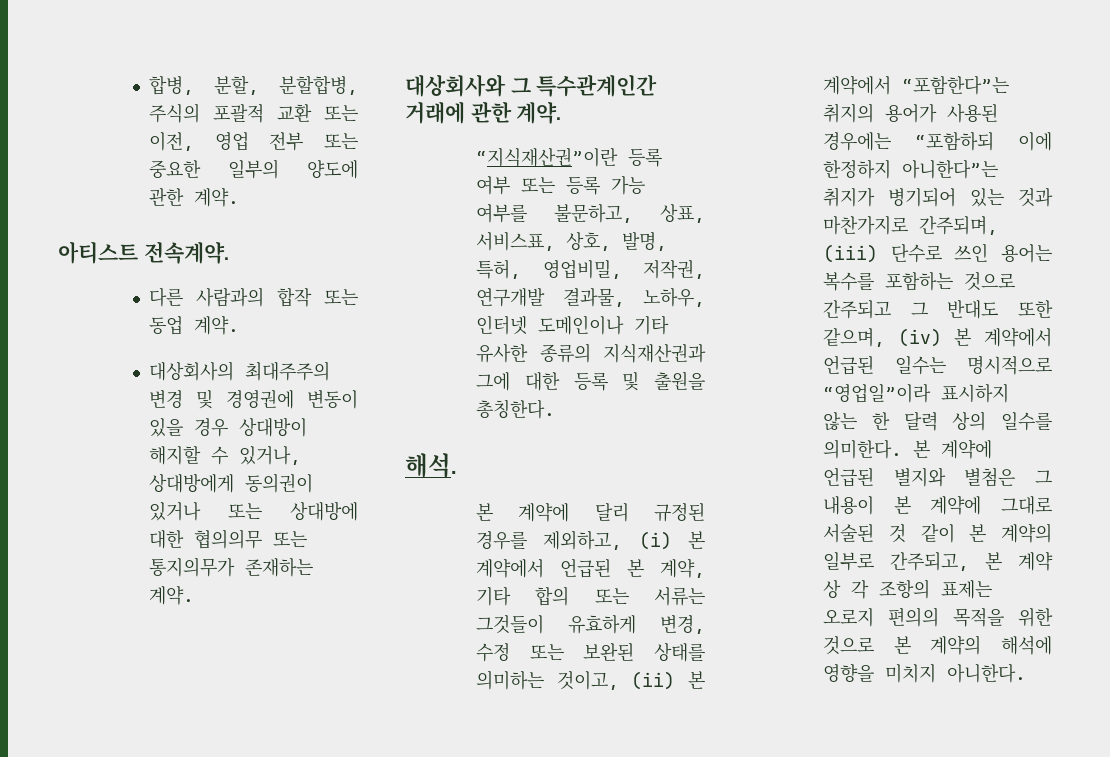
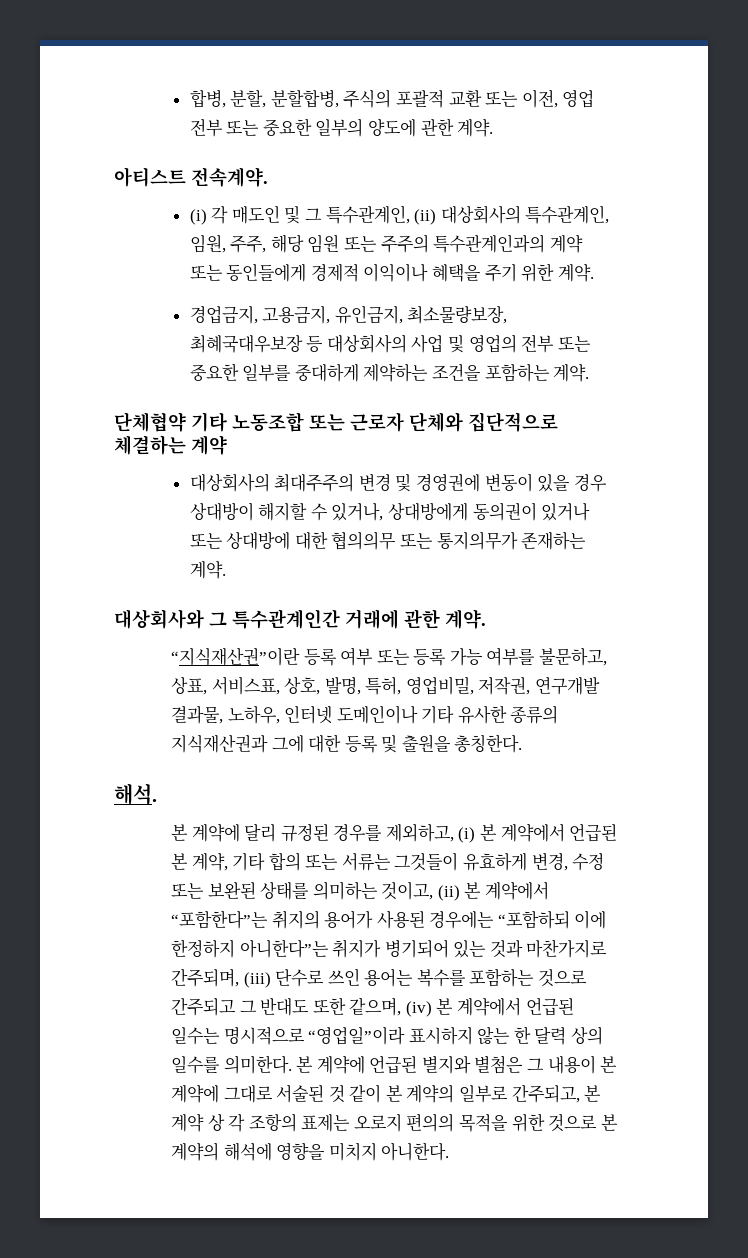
[148,287,358,307] [148,315,239,335] 다른 사람과의 합작 또는 동업 계약. -> [189,205,610,225] [189,234,583,253] [189,263,594,282] [189,305,508,324] [189,334,591,353] [189,363,590,382] [114,412,558,432] [114,435,227,455] (i) 각 매도인 및 그 특수관계인, (ii) 대상회사의 특수관계인, 임원, 주주, 해당 임원 또는 주주의 특수관계인과의 계약 또는 동인들에게 경제적 이익이나 혜택을 주기 위한 계약. // 경업금지, 고용금지, 유인금지, 최소물량보장, 최혜국대우보장 등 대상회사의 사업 및 영업의 전부 또는 중요한 일부를 중대하게 제약하는 조건을 포함하는 계약. // 단체협약 기타 노동조합 또는 근로자 단체와 집단적으로 체결하는 계약

